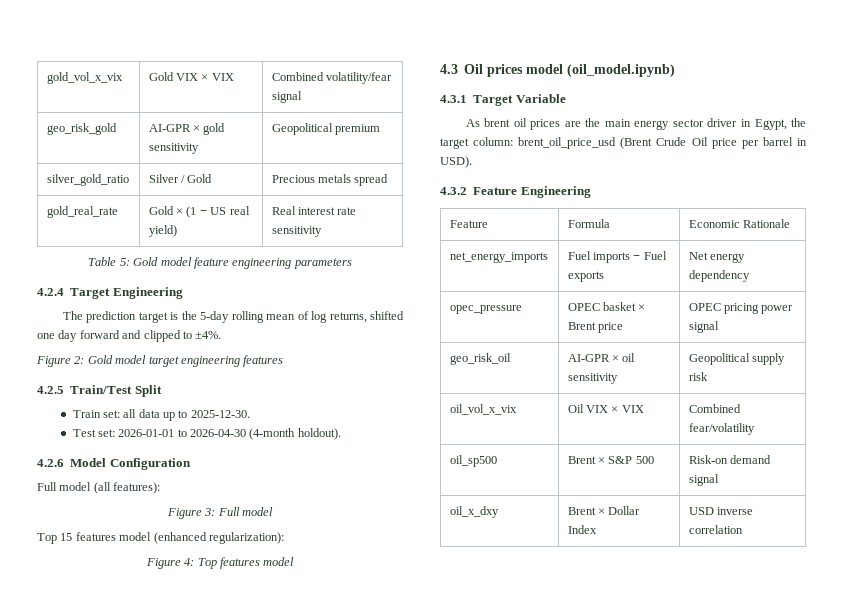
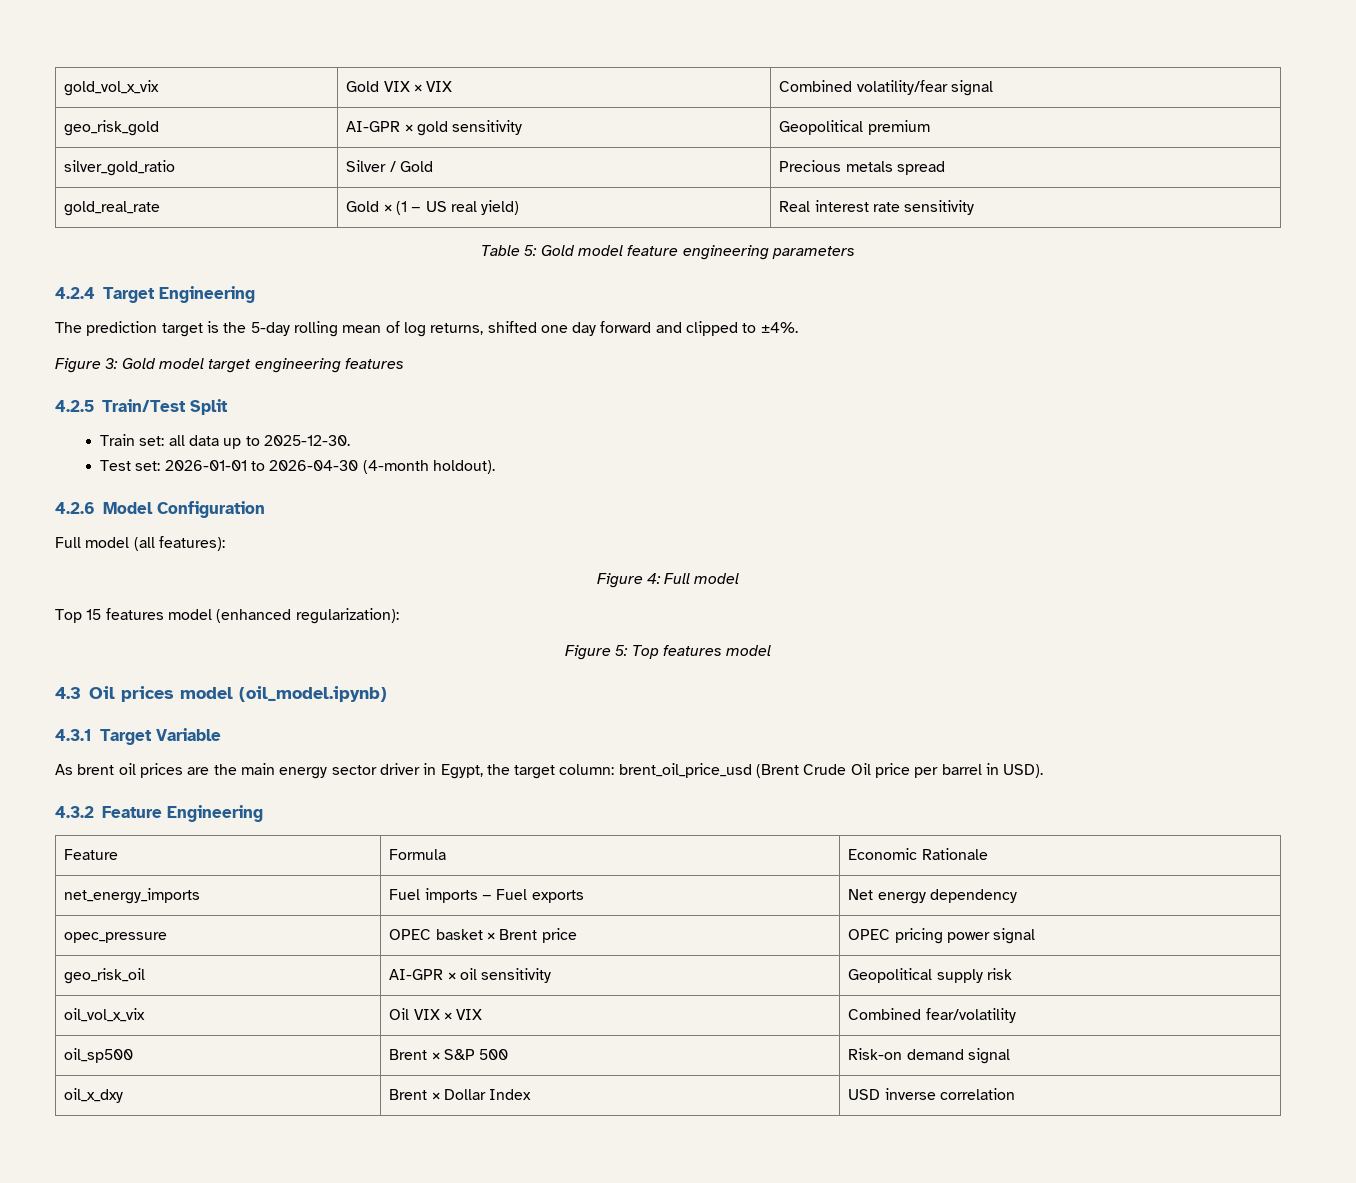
[74,356,85,364] 2: -> [105,358,119,369] 3:
[204,508,216,516] 3: -> [646,573,661,584] 4:
[184,558,195,566] 4: -> [615,645,629,656] 5:

